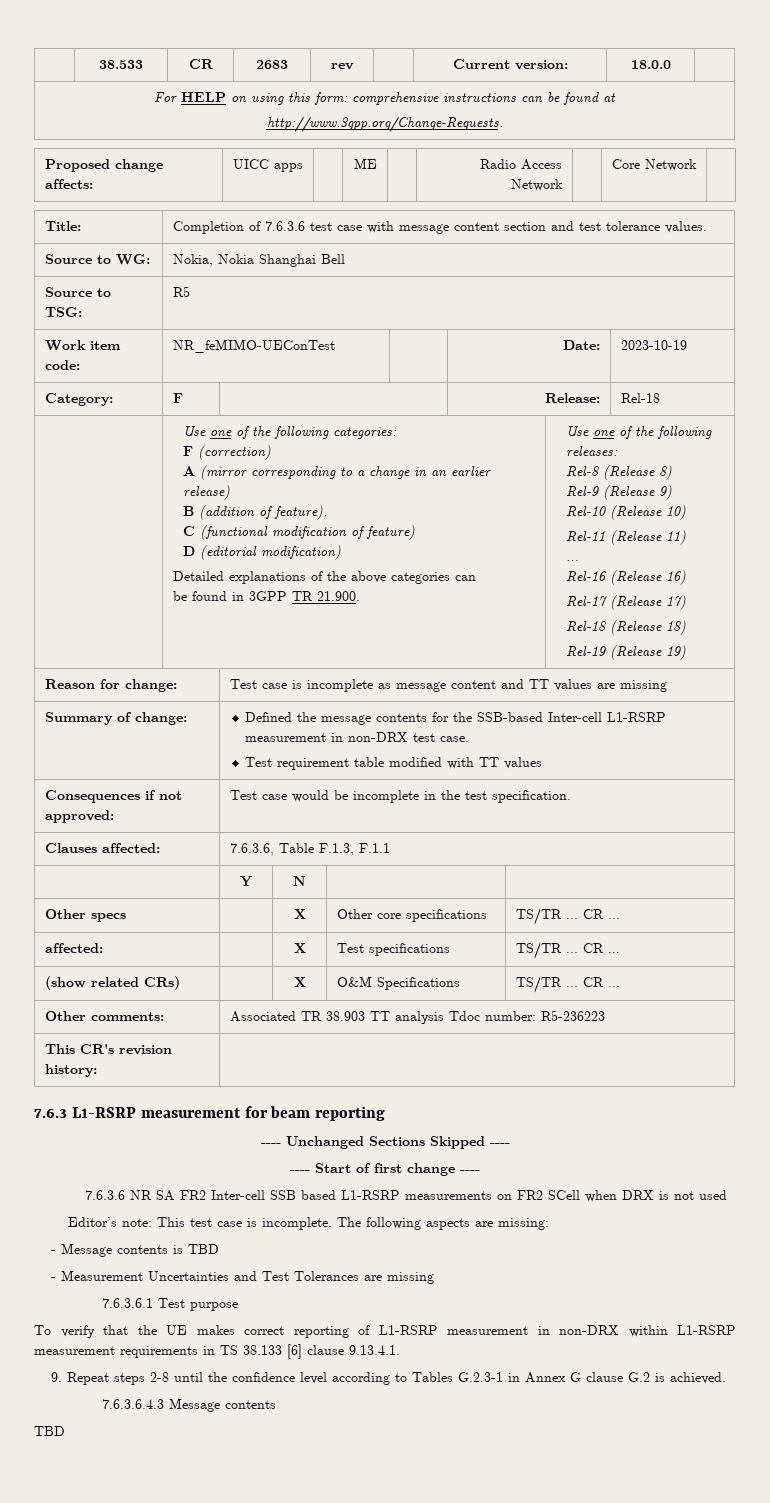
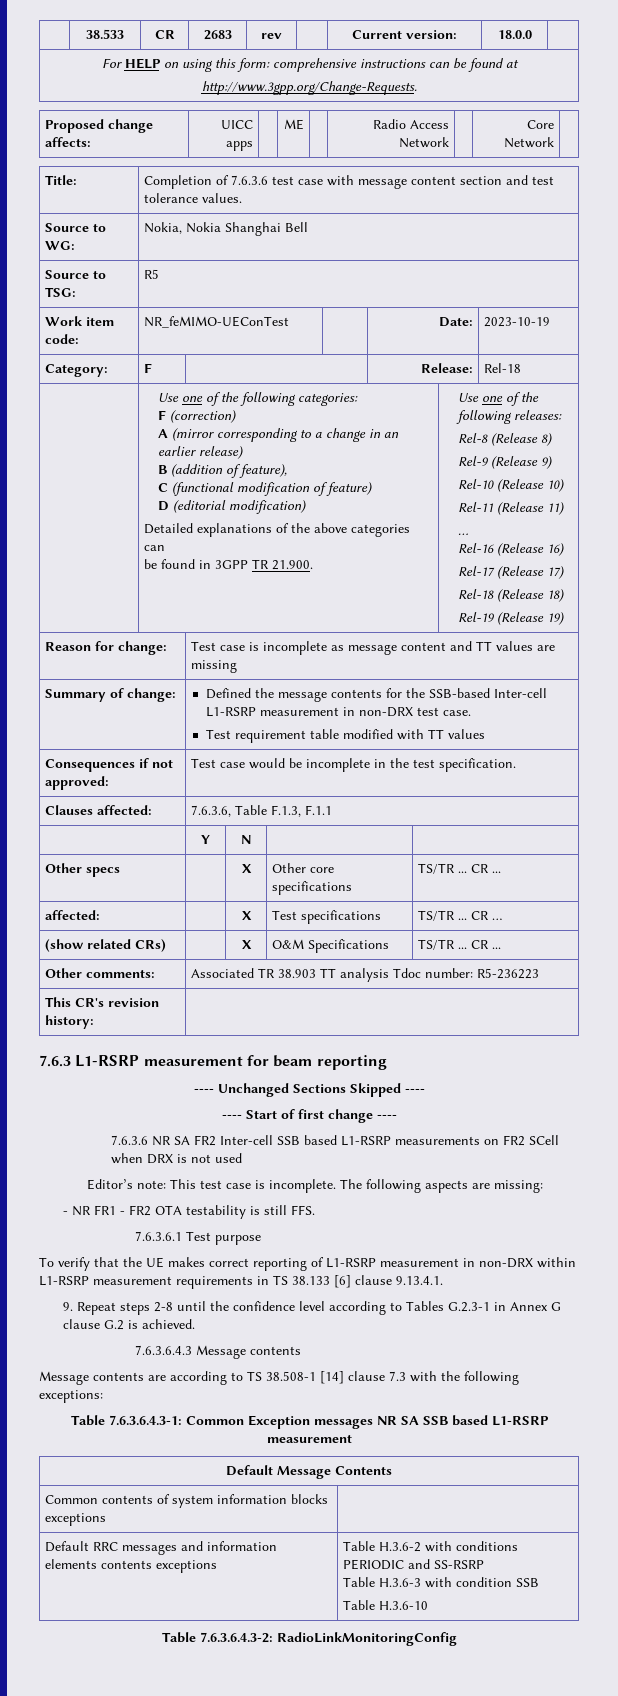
[60,1243,219,1257] [50,1270,434,1284] Message contents is TBD // - Measurement Uncertainties and Test Tolerances are missing -> [71,1205,315,1219] NR FR1 - FR2 OTA testability is still FFS.
[34,1426,65,1436] TBD -> [39,1371,519,1385] [39,1390,103,1403] [70,1415,549,1429] [266,1434,352,1443] [225,1465,392,1479] [44,1494,328,1508] [44,1513,106,1526] [44,1541,277,1555] [44,1559,217,1573] [342,1541,518,1552] [342,1559,484,1570] [342,1577,539,1588] [342,1600,428,1610] [161,1632,457,1646] Message contents are according to TS 38.508-1 [14] clause 7.3 with the following exceptions: // Table 7.6.3.6.4.3-1: Common Exception messages NR SA SSB based L1-RSRP measurement // Default Message Contents // Common contents of system information blocks exceptions | // Default RRC messages and information elements contents exceptions | Table H.3.6-2 with conditions PERIODIC and SS-RSRP // Table H.3.6-3 with condition SSB // Table H.3.6-10 // Table 7.6.3.6.4.3-2: RadioLinkMonitoringConfig

